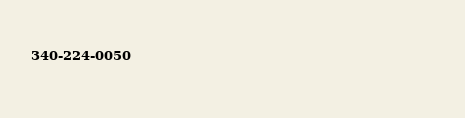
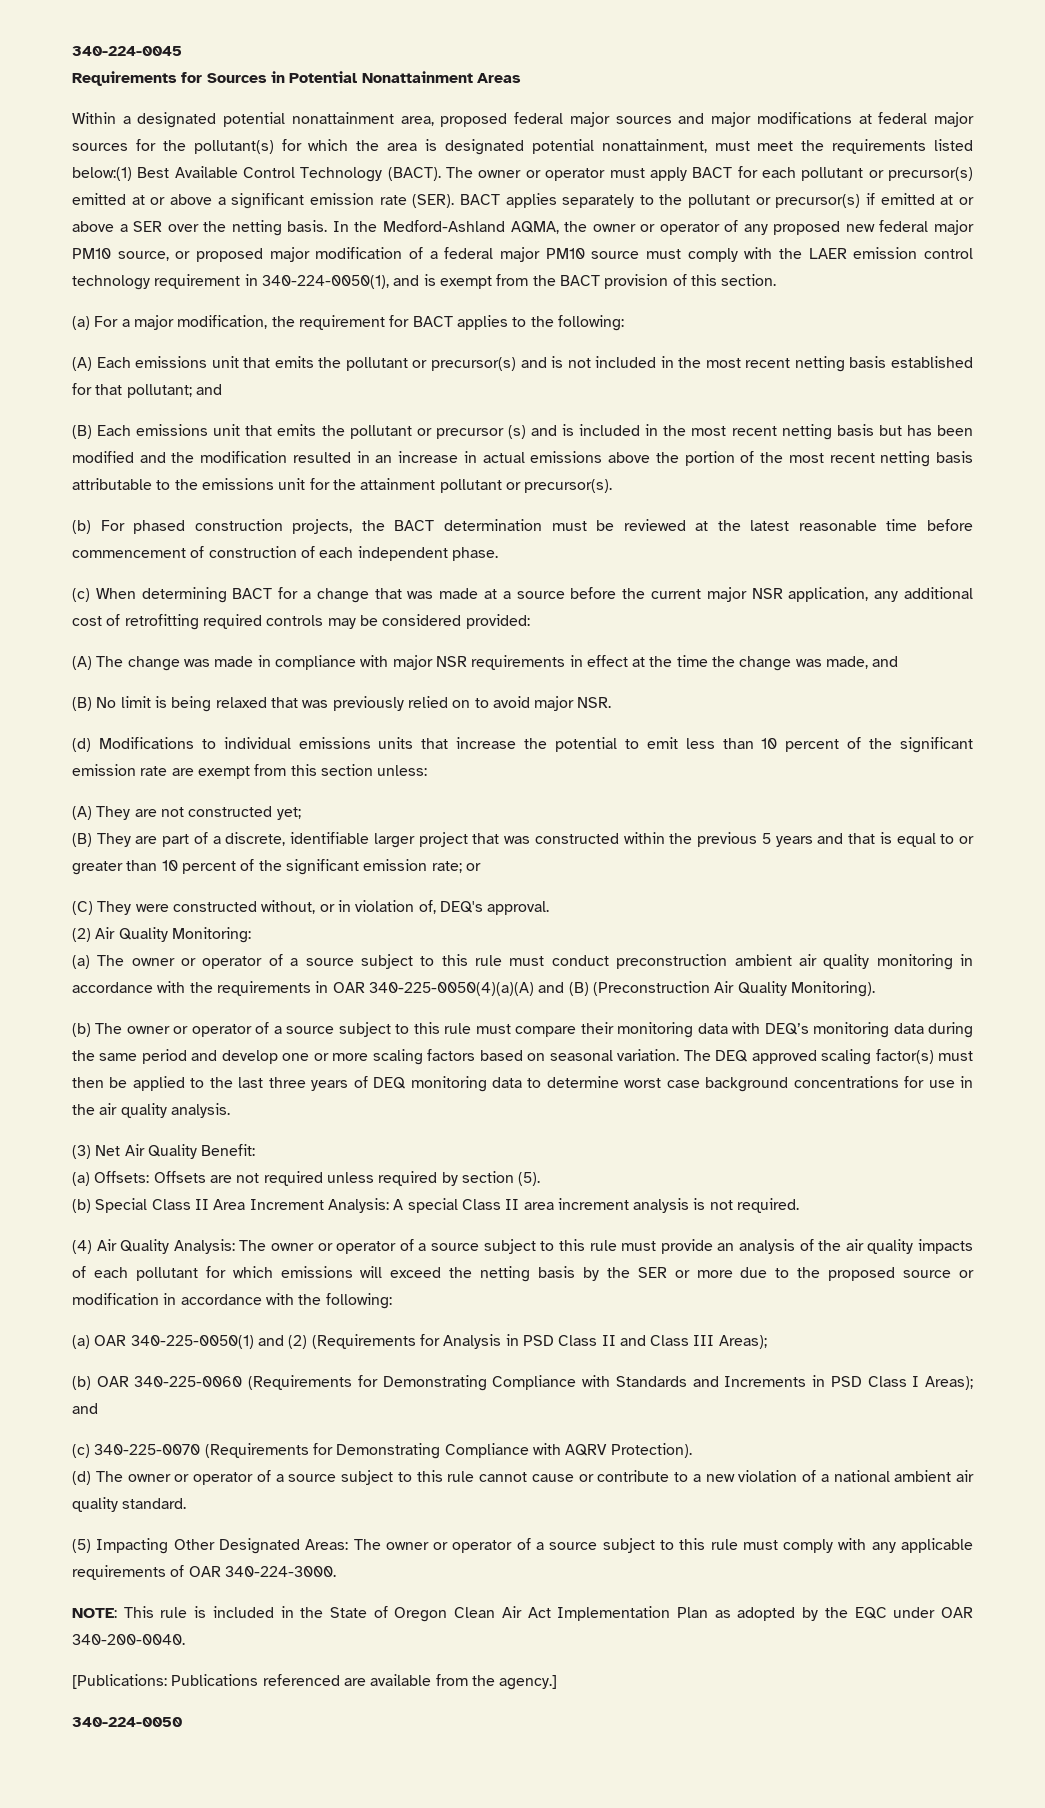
(31, 55) none -> [72,46,182,56] [72,71,521,86] [72,112,975,128] [72,139,973,155] [72,166,974,182] [72,193,974,209] [72,220,974,236] [72,247,973,262] [72,274,777,290] [72,315,624,331] [72,356,973,372] [72,383,222,398] [72,424,974,440] [72,451,973,467] [72,478,613,493] [72,519,973,534] [72,546,498,561] [72,587,973,603] [72,614,530,630] [72,655,899,671] [72,696,612,712] [72,737,974,753] [72,764,428,779] [72,806,301,820] [72,832,975,848] [72,859,481,875] [72,900,550,915] [72,927,251,943] [72,954,973,970] [72,981,875,997] [72,1022,974,1038] [72,1049,974,1065] [72,1076,974,1092] [72,1103,230,1118] [72,1144,256,1159] [72,1171,541,1186] [72,1198,800,1213] [72,1239,973,1254] [72,1266,975,1282] [72,1293,392,1309] [72,1334,767,1349] [72,1375,974,1391] [72,1403,98,1414] [72,1443,692,1459] [72,1470,974,1485] [72,1497,187,1512] [72,1538,973,1554] [72,1565,336,1580] [72,1606,973,1622] [72,1634,185,1645] [72,1674,558,1690] 340-224-0045 // Requirements for Sources in Potential Nonattainment Areas // Within a designated potential nonattainment area, proposed federal major sources and major modifications at federal major sources for the pollutant(s) for which the area is designated potential nonattainment, must meet the requirements listed below:(1) Best Available Control Technology (BACT). The owner or operator must apply BACT for each pollutant or precursor(s) emitted at or above a significant emission rate (SER). BACT applies separately to the pollutant or precursor(s) if emitted at or above a SER over the netting basis. In the Medford-Ashland AQMA, the owner or operator of any proposed new federal major PM10 source, or proposed major modification of a federal major PM10 source must comply with the LAER emission control technology requirement in 340-224-0050(1), and is exempt from the BACT provision of this section. // (a) For a major modification, the requirement for BACT applies to the following: // (A) Each emissions unit that emits the pollutant or precursor(s) and is not included in the most recent netting basis established for that pollutant; and // (B) Each emissions unit that emits the pollutant or precursor (s) and is included in the most recent netting basis but has been modified and the modification resulted in an increase in actual emissions above the portion of the most recent netting basis attributable to the emissions unit for the attainment pollutant or precursor(s). // (b) For phased construction projects, the BACT determination must be reviewed at the latest reasonable time before commencement of construction of each independent phase. // (c) When determining BACT for a change that was made at a source before the current major NSR application, any additional cost of retrofitting required controls may be considered provided: // (A) The change was made in compliance with major NSR requirements in effect at the time the change was made, and // (B) No limit is being relaxed that was previously relied on to avoid major NSR. // (d) Modifications to individual emissions units that increase the potential to emit less than 10 percent of the significant emission rate are exempt from this section unless: // (A) They are not constructed yet; // (B) They are part of a discrete, identifiable larger project that was constructed within the previous 5 years and that is equal to or greater than 10 percent of the significant emission rate; or // (C) They were constructed without, or in violation of, DEQ's approval. // (2) Air Quality Monitoring: // (a) The owner or operator of a source subject to this rule must conduct preconstruction ambient air quality monitoring in accordance with the requirements in OAR 340-225-0050(4)(a)(A) and (B) (Preconstruction Air Quality Monitoring). // (b) The owner or operator of a source subject to this rule must compare their monitoring data with DEQ’s monitoring data during the same period and develop one or more scaling factors based on seasonal variation. The DEQ approved scaling factor(s) must then be applied to the last three years of DEQ monitoring data to determine worst case background concentrations for use in the air quality analysis. // (3) Net Air Quality Benefit: // (a) Offsets: Offsets are not required unless required by section (5). // (b) Special Class II Area Increment Analysis: A special Class II area increment analysis is not required. // (4) Air Quality Analysis: The owner or operator of a source subject to this rule must provide an analysis of the air quality impacts of each pollutant for which emissions will exceed the netting basis by the SER or more due to the proposed source or modification in accordance with the following: // (a) OAR 340-225-0050(1) and (2) (Requirements for Analysis in PSD Class II and Class III Areas); // (b) OAR 340-225-0060 (Requirements for Demonstrating Compliance with Standards and Increments in PSD Class I Areas); and // (c) 340-225-0070 (Requirements for Demonstrating Compliance with AQRV Protection). // (d) The owner or operator of a source subject to this rule cannot cause or contribute to a new violation of a national ambient air quality standard. // (5) Impacting Other Designated Areas: The owner or operator of a source subject to this rule must comply with any applicable requirements of OAR 340-224-3000. // NOTE: This rule is included in the State of Oregon Clean Air Act Implementation Plan as adopted by the EQC under OAR 340-200-0040. // [Publications: Publications referenced are available from the agency.] //

